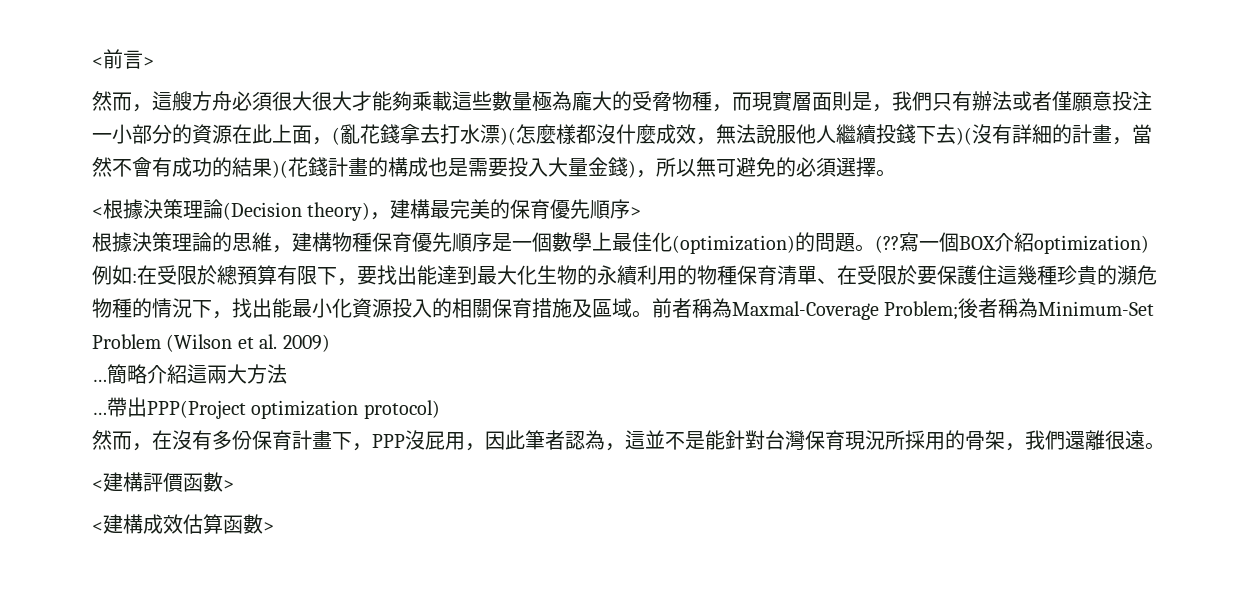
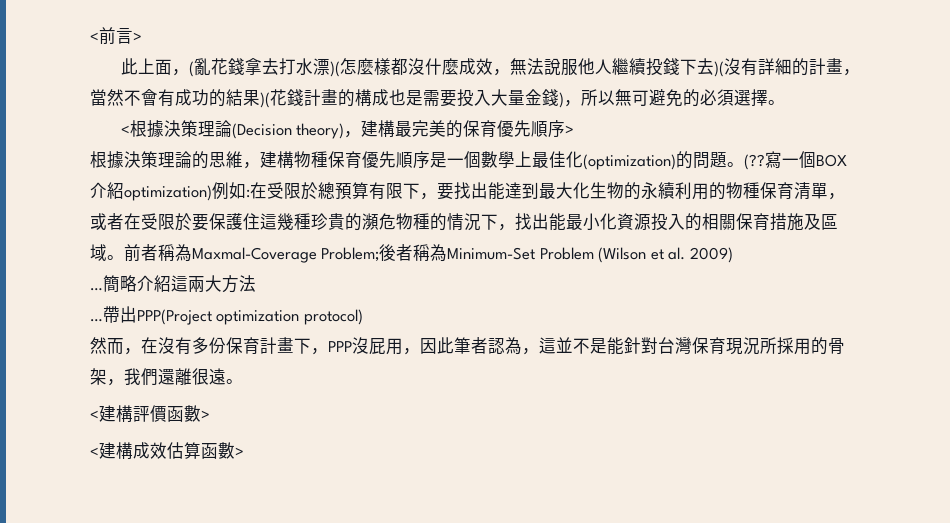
[92,91,1152,112] [92,124,252,144] 然而，這艘方舟必須很大很大才能夠乘載這些數量極為龐大的受脅物種，而現實層面則是，我們只有辦法或者僅願意投注一小部分的資源在 -> (142, 37) none
[817,278,837,284] 、 -> [828,193,845,200] [90,213,124,230] ，或者

